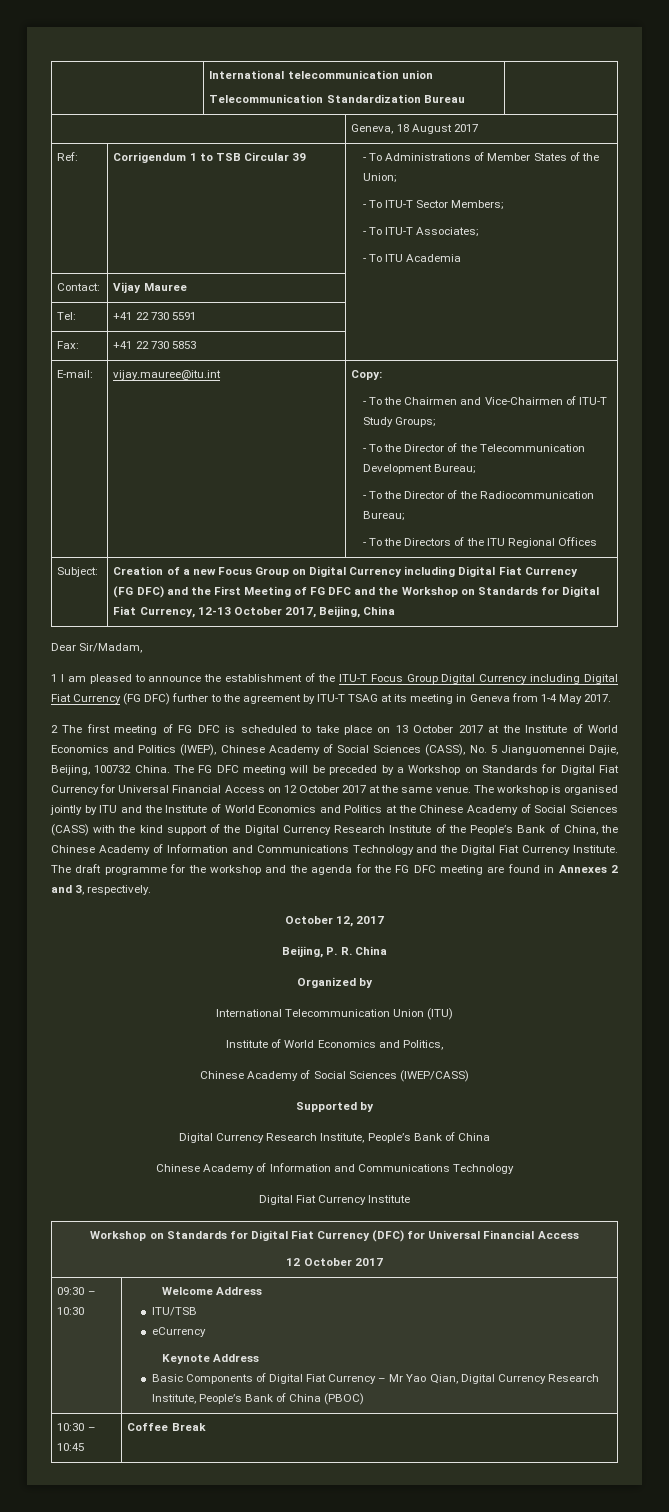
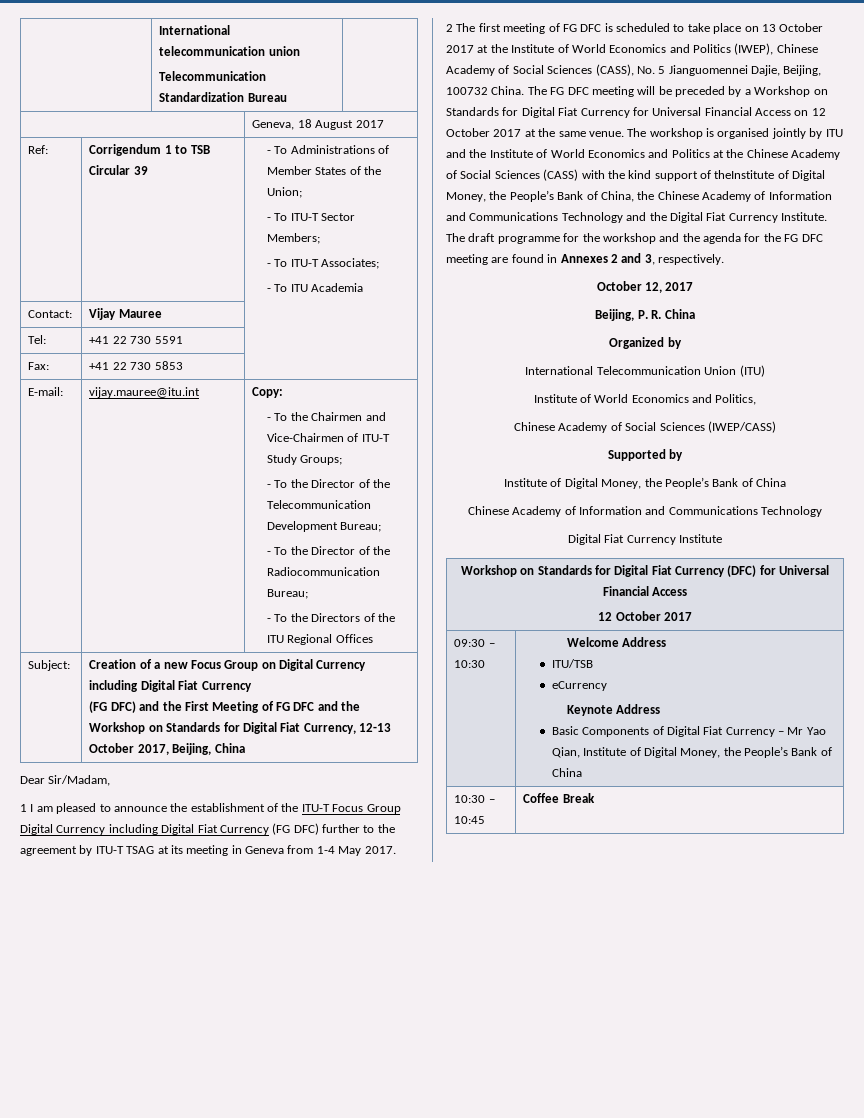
[223,824,446,835] the Digital Currency Research Institute of -> [714,170,826,181] [446,192,486,202] theInstitute of Digital Money,
[179,1133,365,1143] Digital Currency Research Institute, -> [504,478,662,489] Institute of Digital Money, the
[460,1374,599,1384] [151,1393,365,1405] Digital Currency Research Institute, People’s Bank of China (PBOC) -> [583,746,832,758] [551,768,582,777] Institute of Digital Money, the People’s Bank of China

